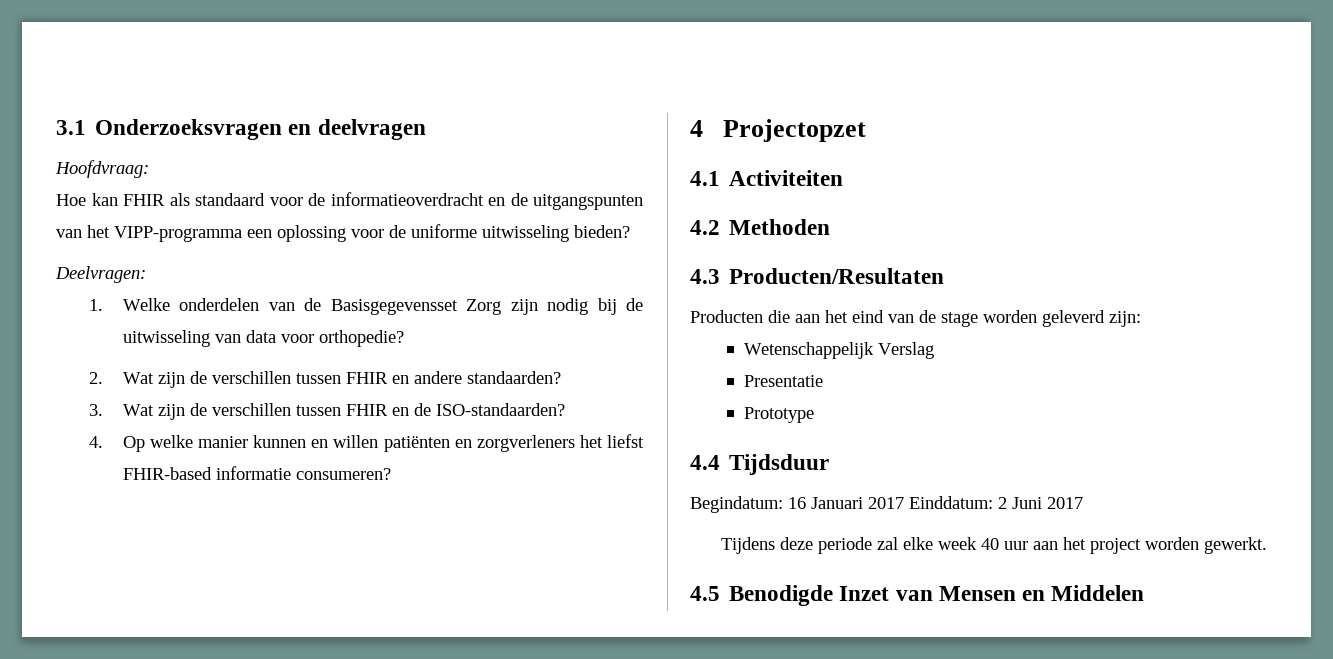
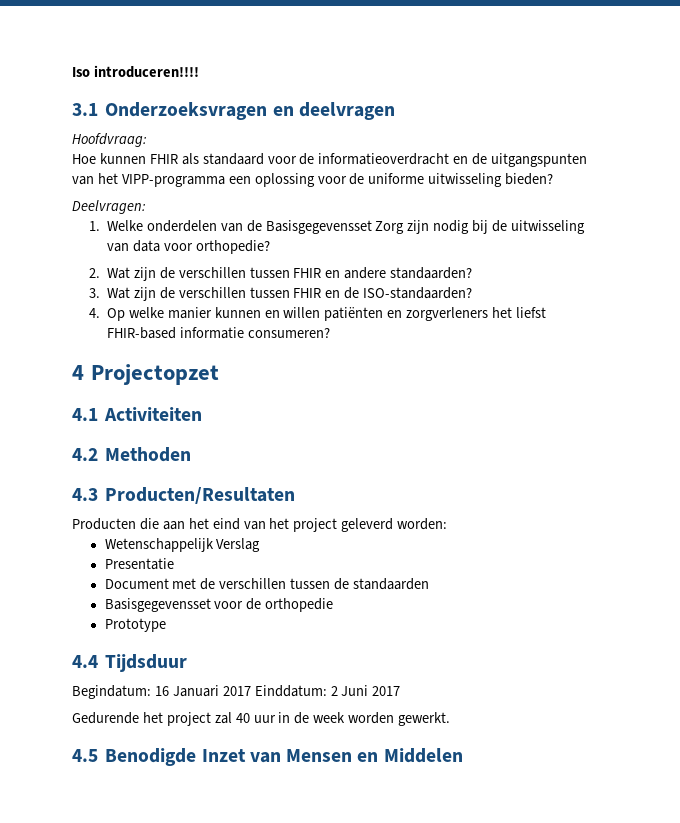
(56, 127) none -> [72,65,199,78] Iso introduceren!!!! //
[91,193,118,206] kan -> [99,153,146,164] kunnen
[919,310,1141,327] [743,342,934,359] [743,375,823,387] de stage worden geleverd zijn: // Wetenschappelijk Verslag // Presentatie -> [269,518,448,532] [104,538,261,552] [104,558,174,570] [104,578,430,590] [104,598,334,612] het project geleverd worden: // Wetenschappelijk Verslag // Presentatie // Document met de verschillen tussen de standaarden // Basisgegevensset voor de orthopedie
[721,537,1142,554] Tijdens deze periode zal elke week 40 uur aan het project -> [72,712,346,726] Gedurende het project zal 40 uur in de week

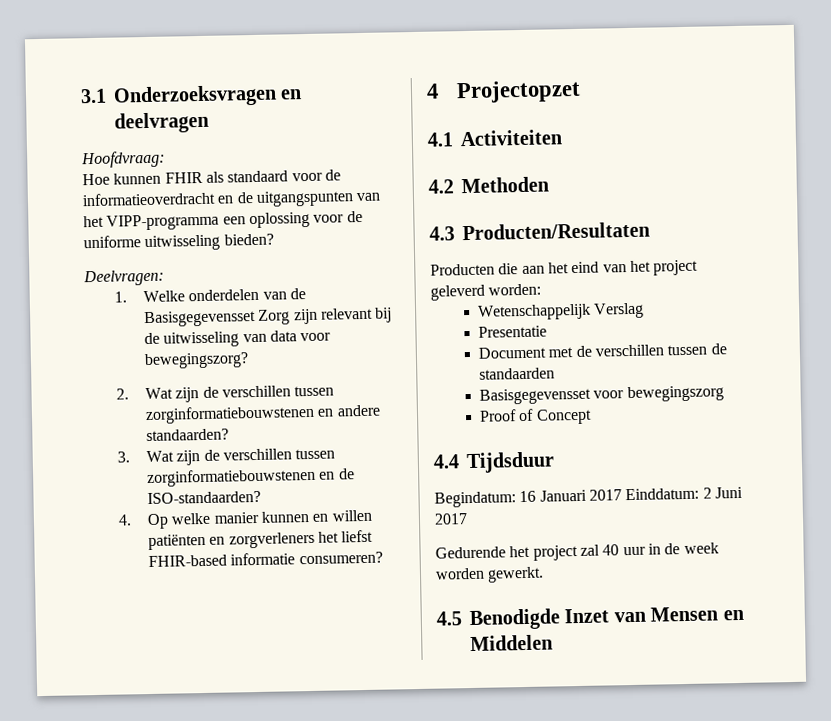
[72,65,199,78] Iso introduceren!!!! // -> (80, 96) none
[433,220,470,234] nodig -> [320,307,373,320] relevant
[195,240,270,254] orthopedie? -> [144,352,250,370] bewegingszorg?
[293,268,322,278] FHIR -> [145,404,316,425] zorginformatiebouwstenen
[293,288,322,298] FHIR -> [147,467,317,488] zorginformatiebouwstenen
[246,598,334,612] [104,618,166,632] de orthopedie // Prototype -> [626,385,724,403] [479,408,592,425] bewegingszorg // Proof of Concept

